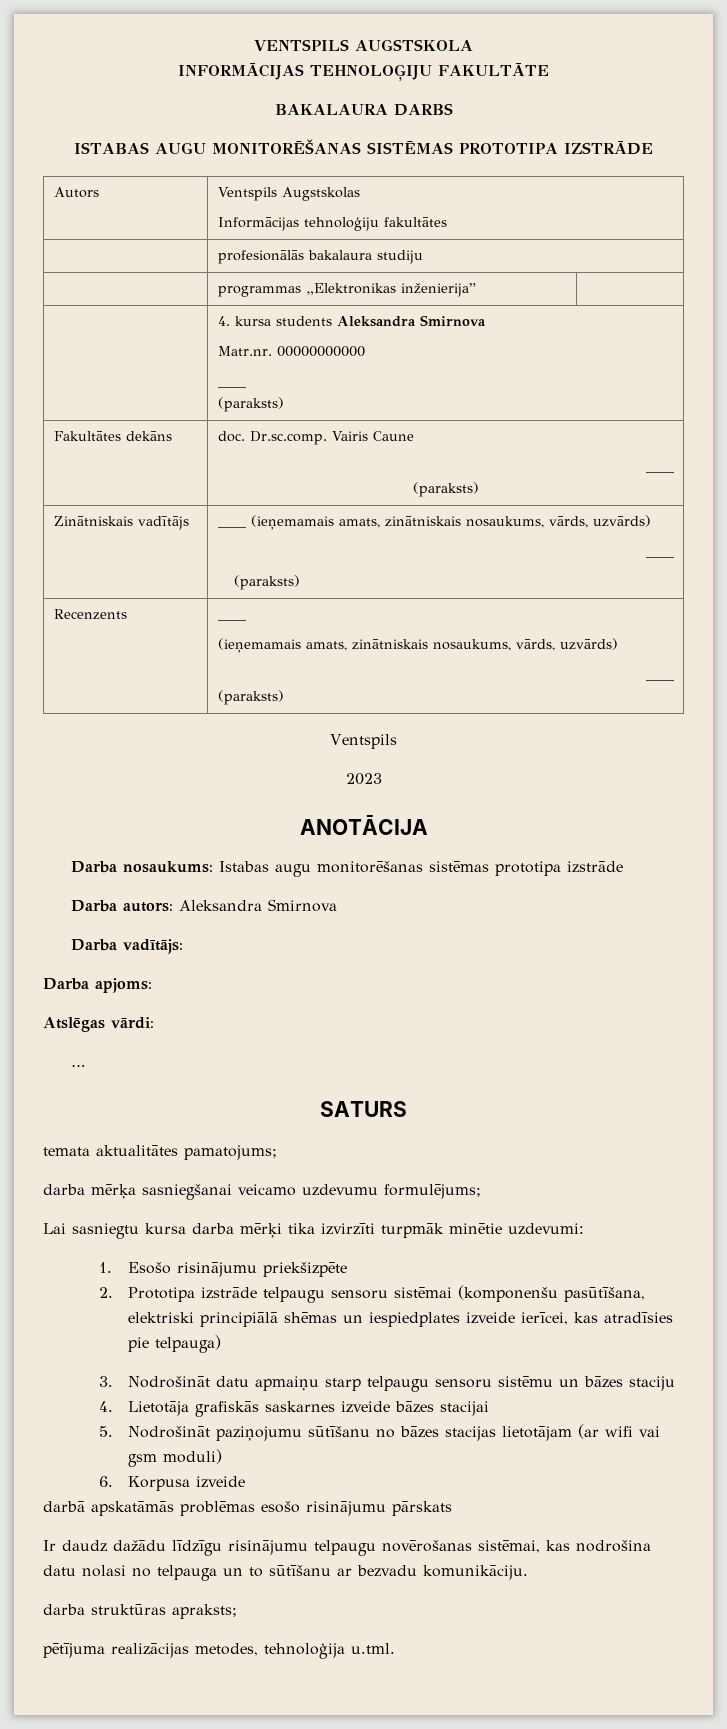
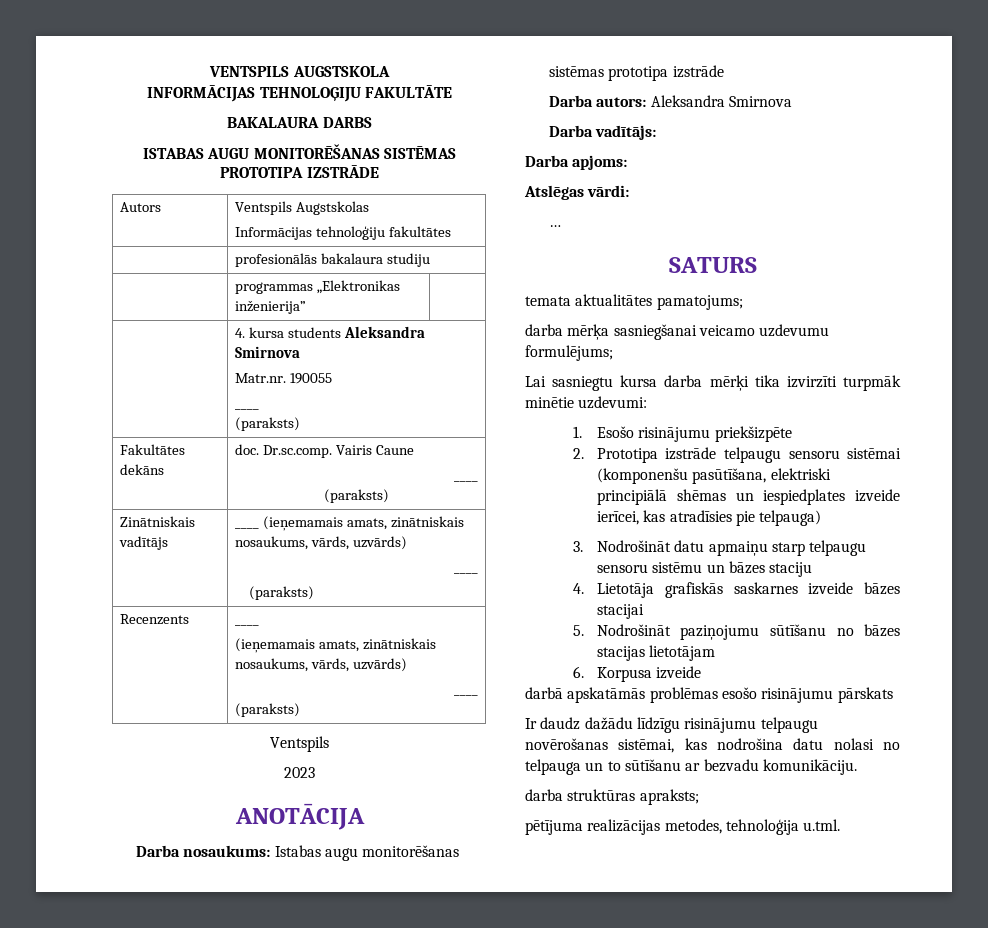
[276,346,365,357] 00000000000 -> [289,373,332,384] 190055
[577,1424,660,1439] [127,1449,222,1467] (ar wifi vai gsm moduli) -> (716, 653) none

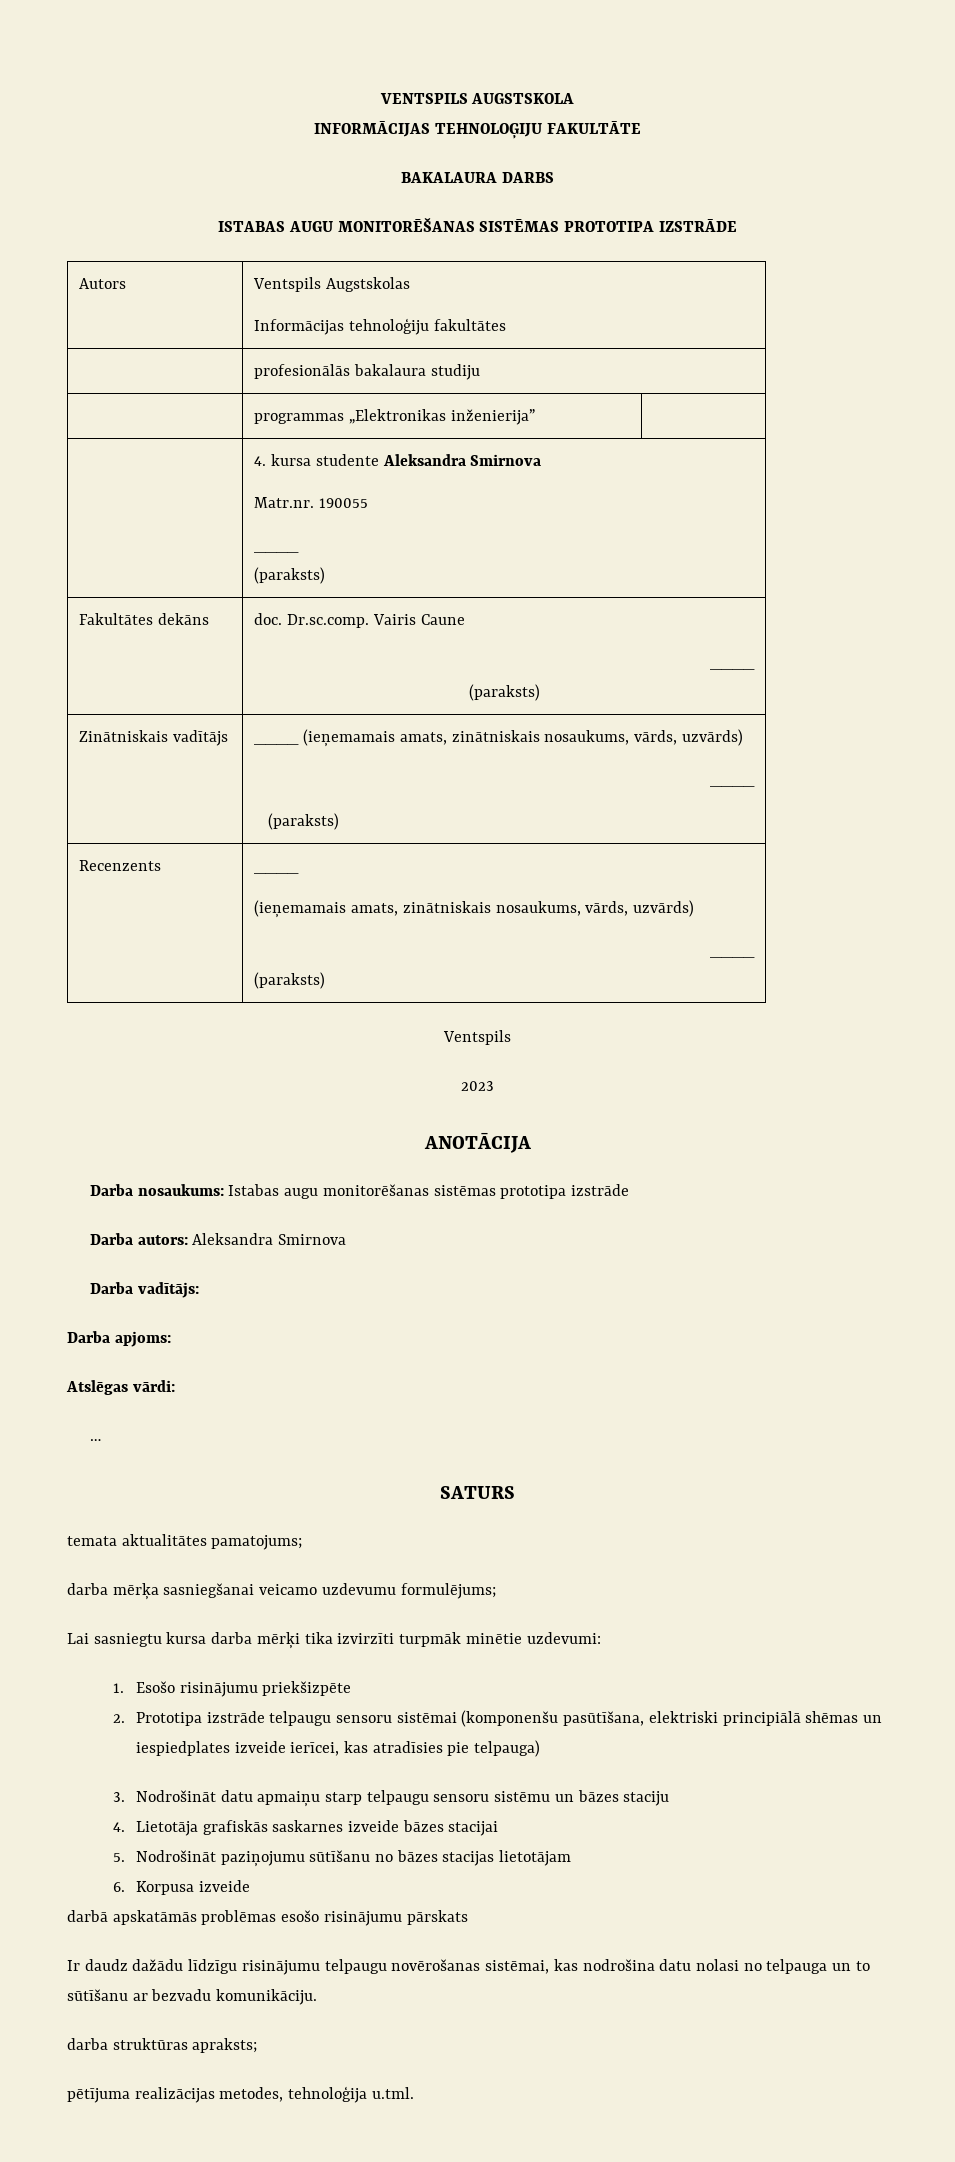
[287,327,341,338] students -> [315,454,379,466] studente

